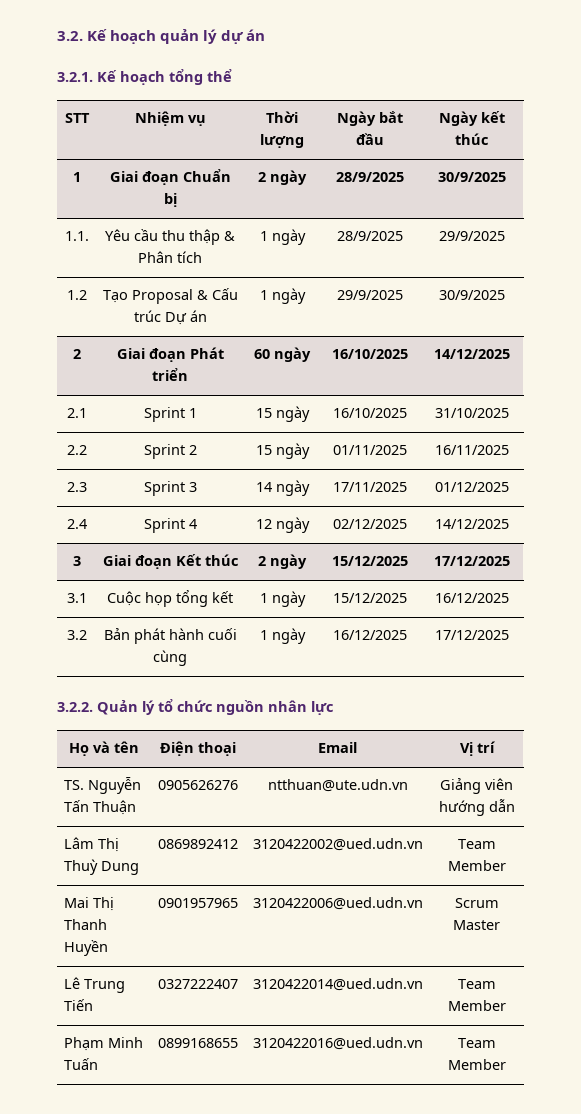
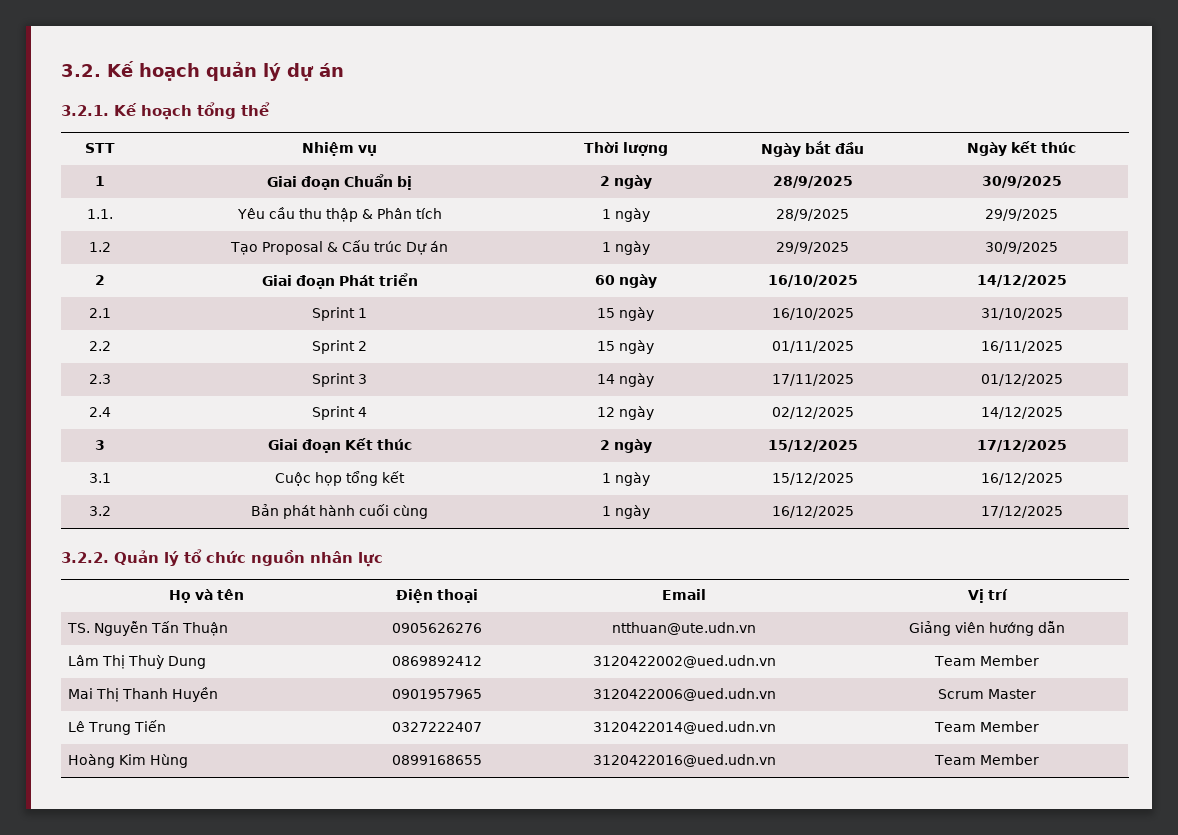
[63,1037,143,1051] [63,1058,98,1070] Phạm Minh Tuấn -> [68,754,189,768] Hoàng Kim Hùng

